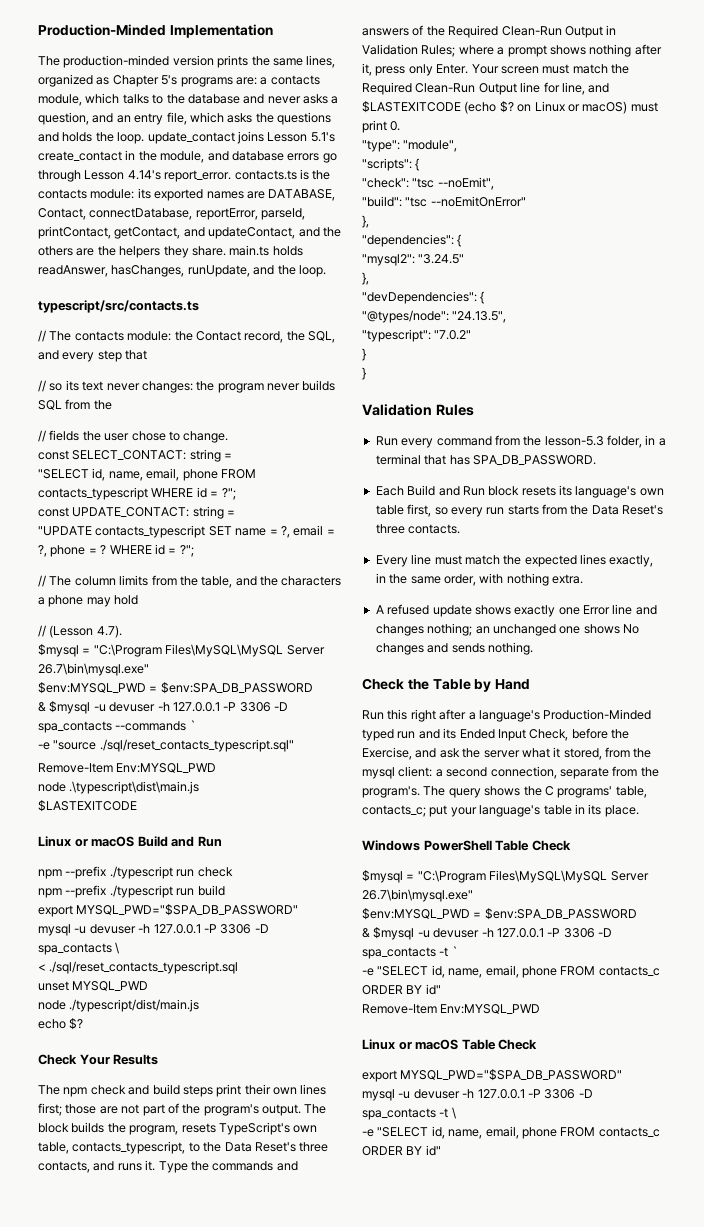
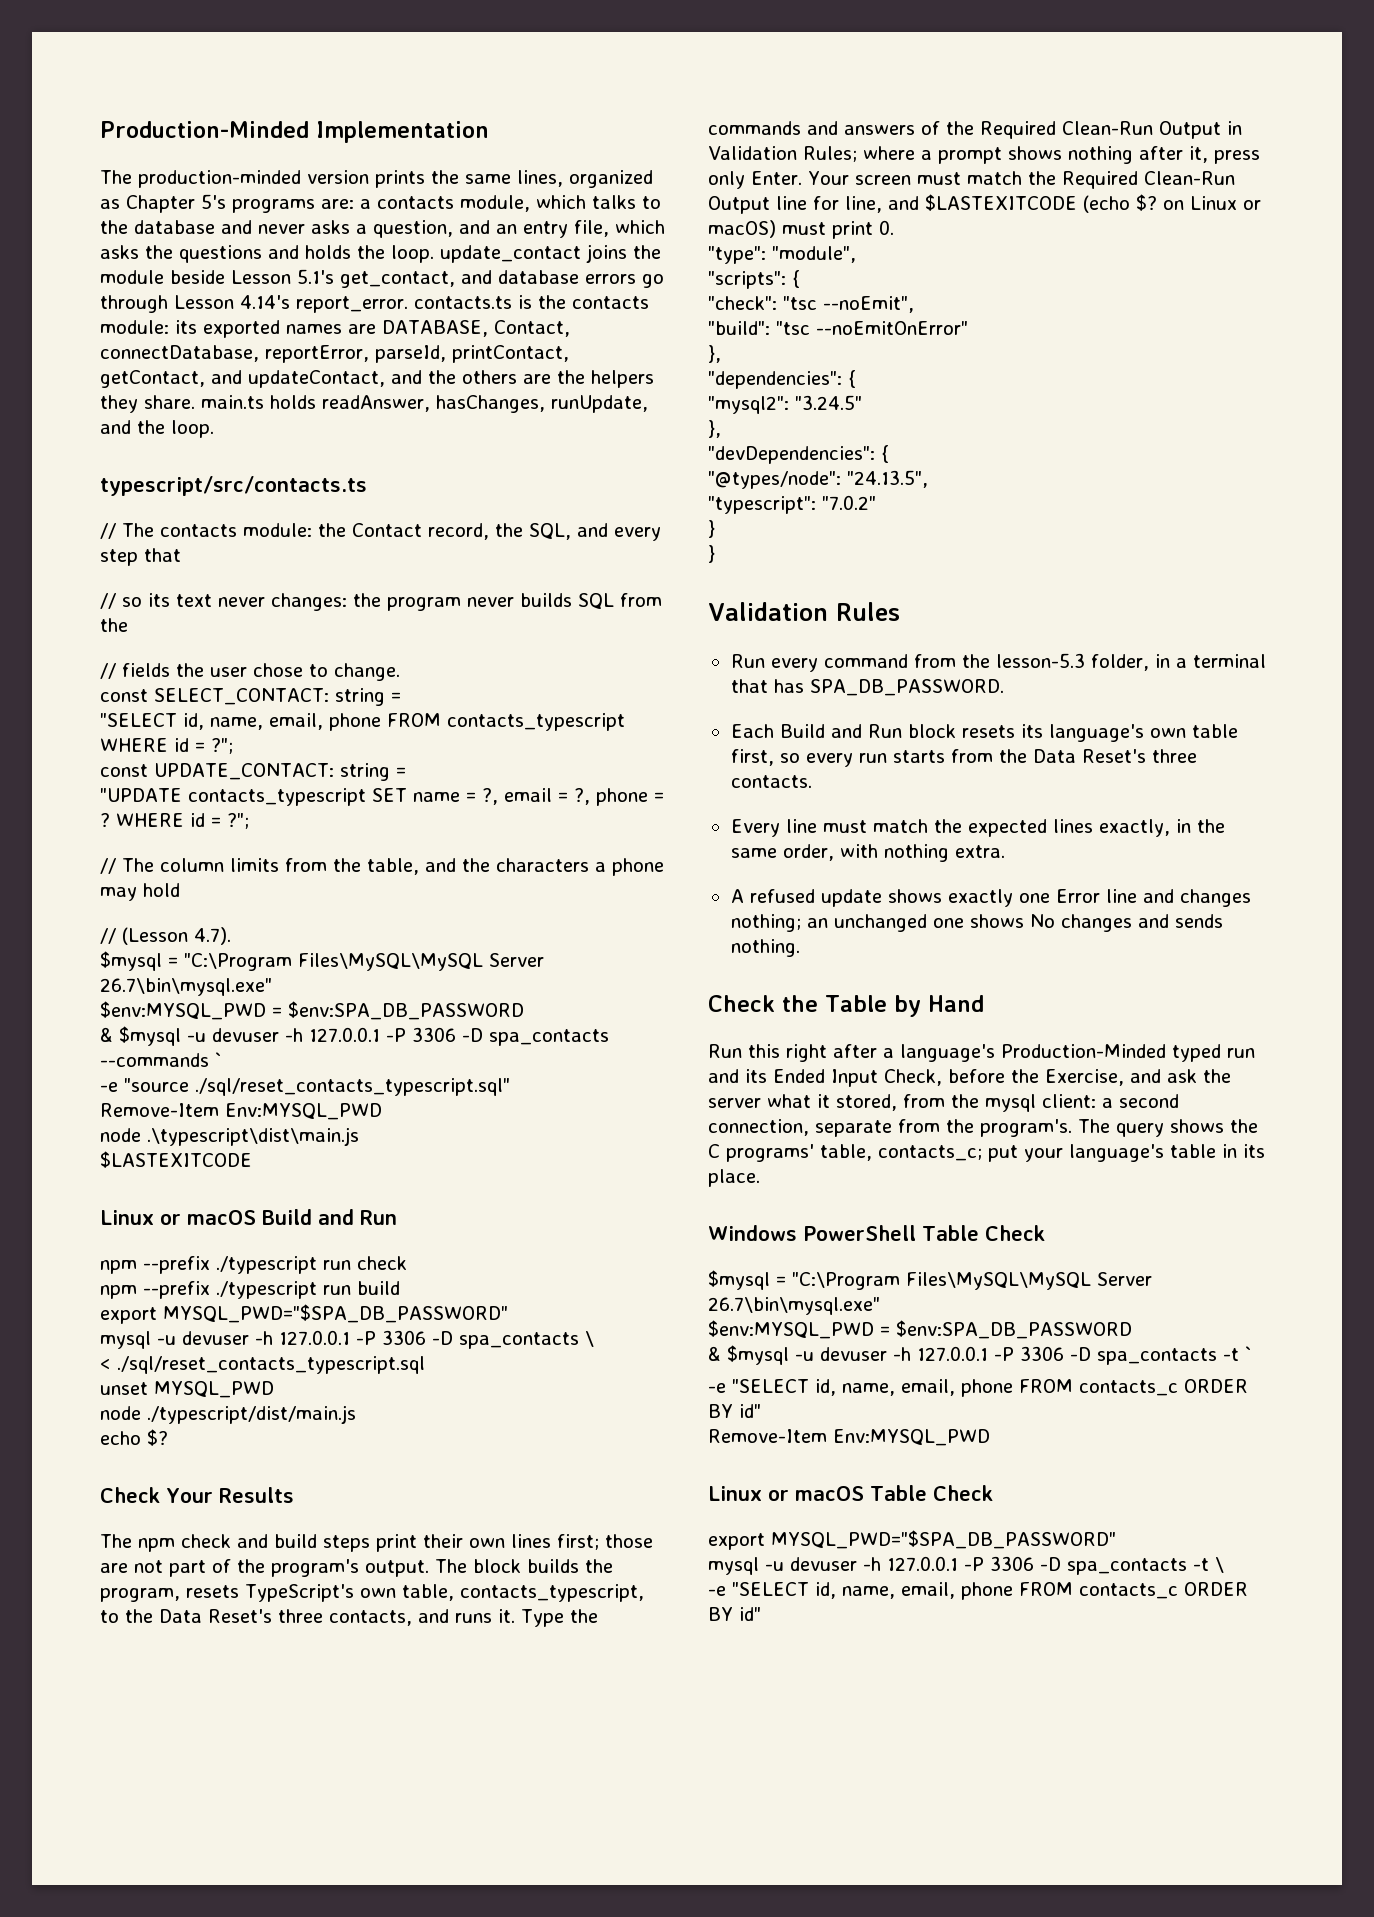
[267,132,335,142] [38,150,205,163] Lesson 5.1's create_contact in the module, -> [633,245,661,259] [100,269,455,288] the module beside Lesson 5.1's get_contact,

